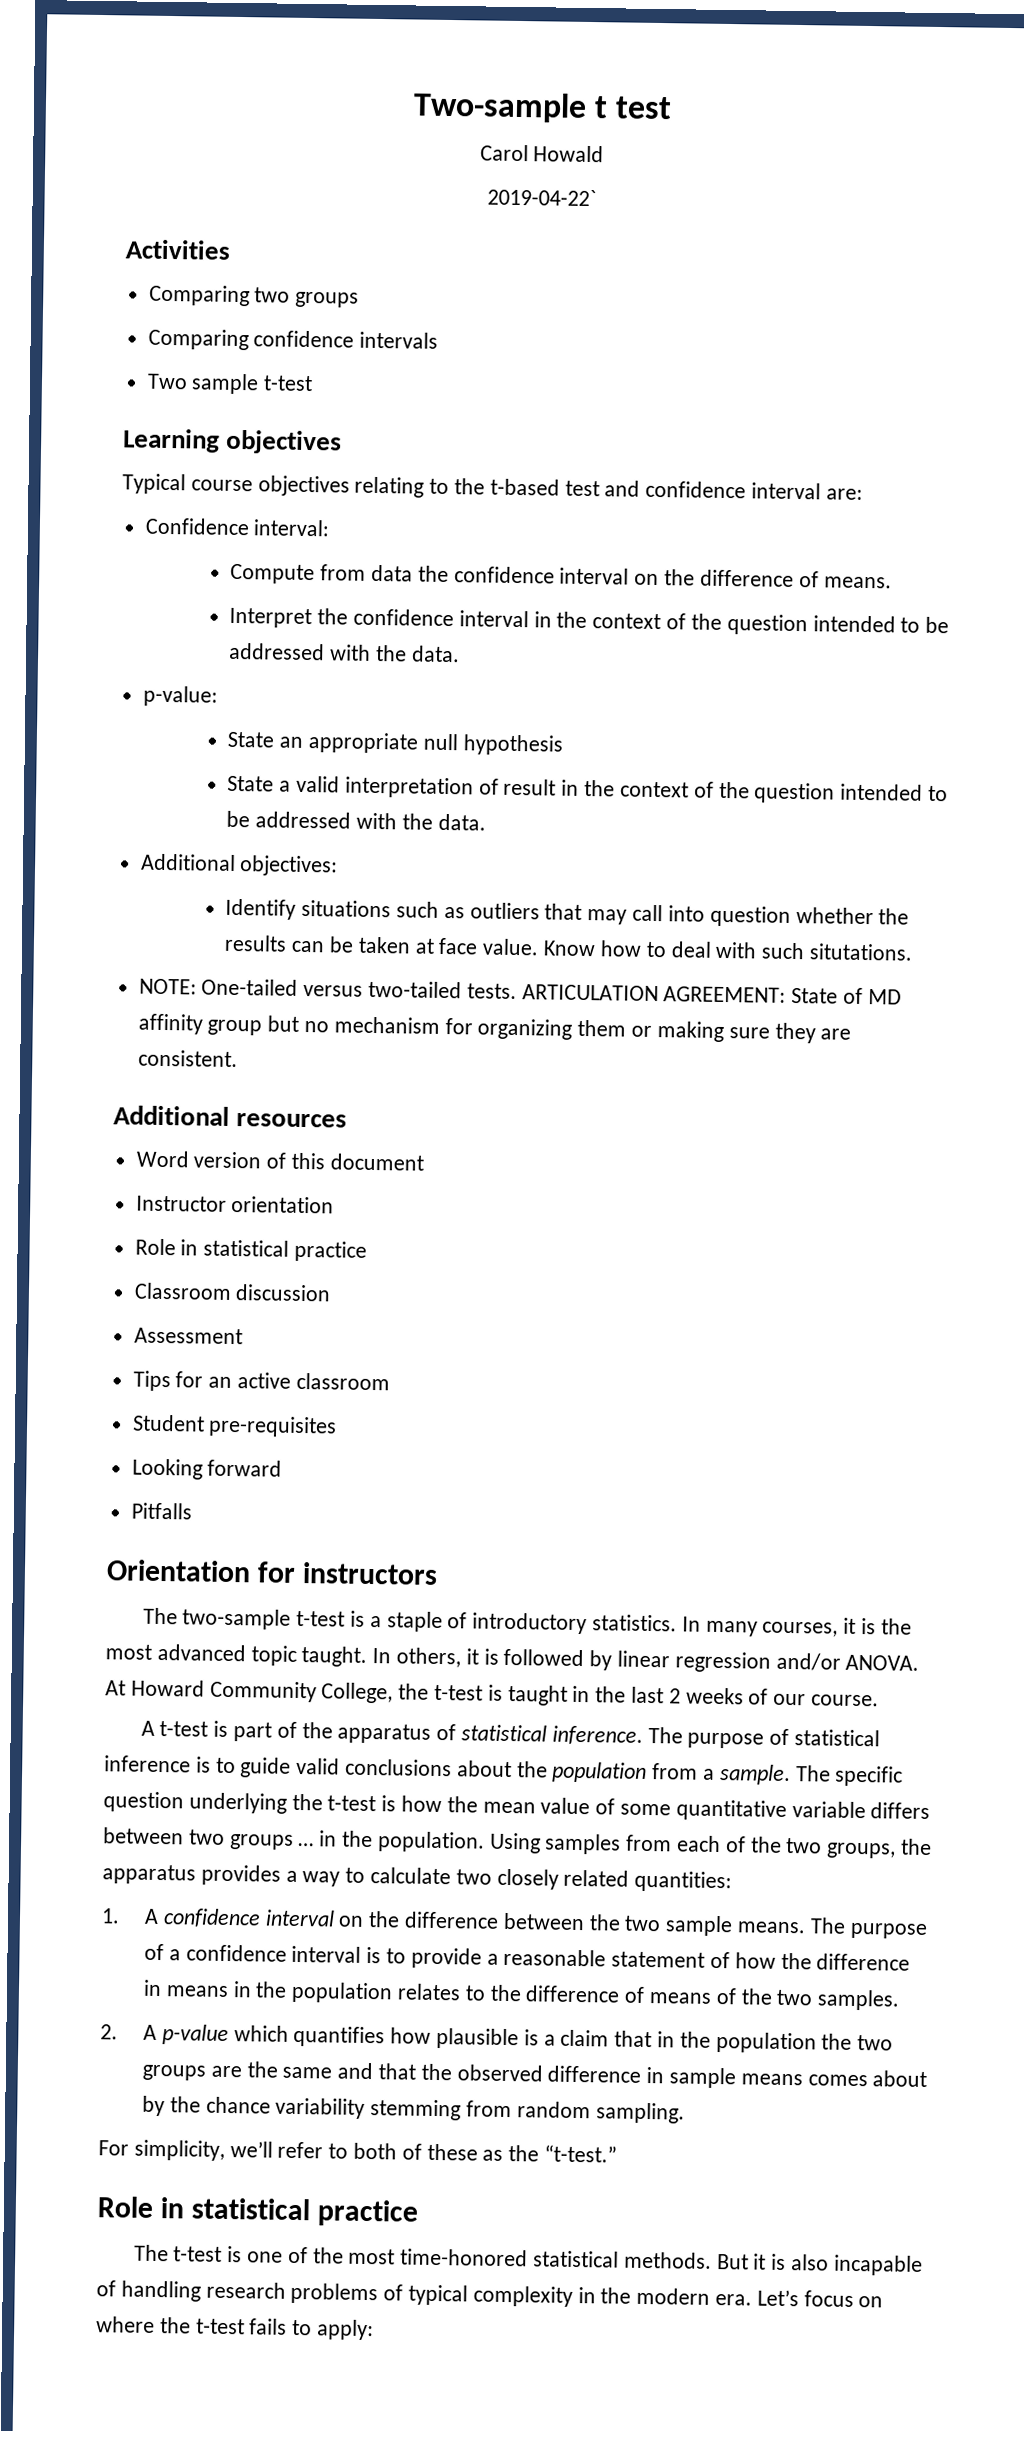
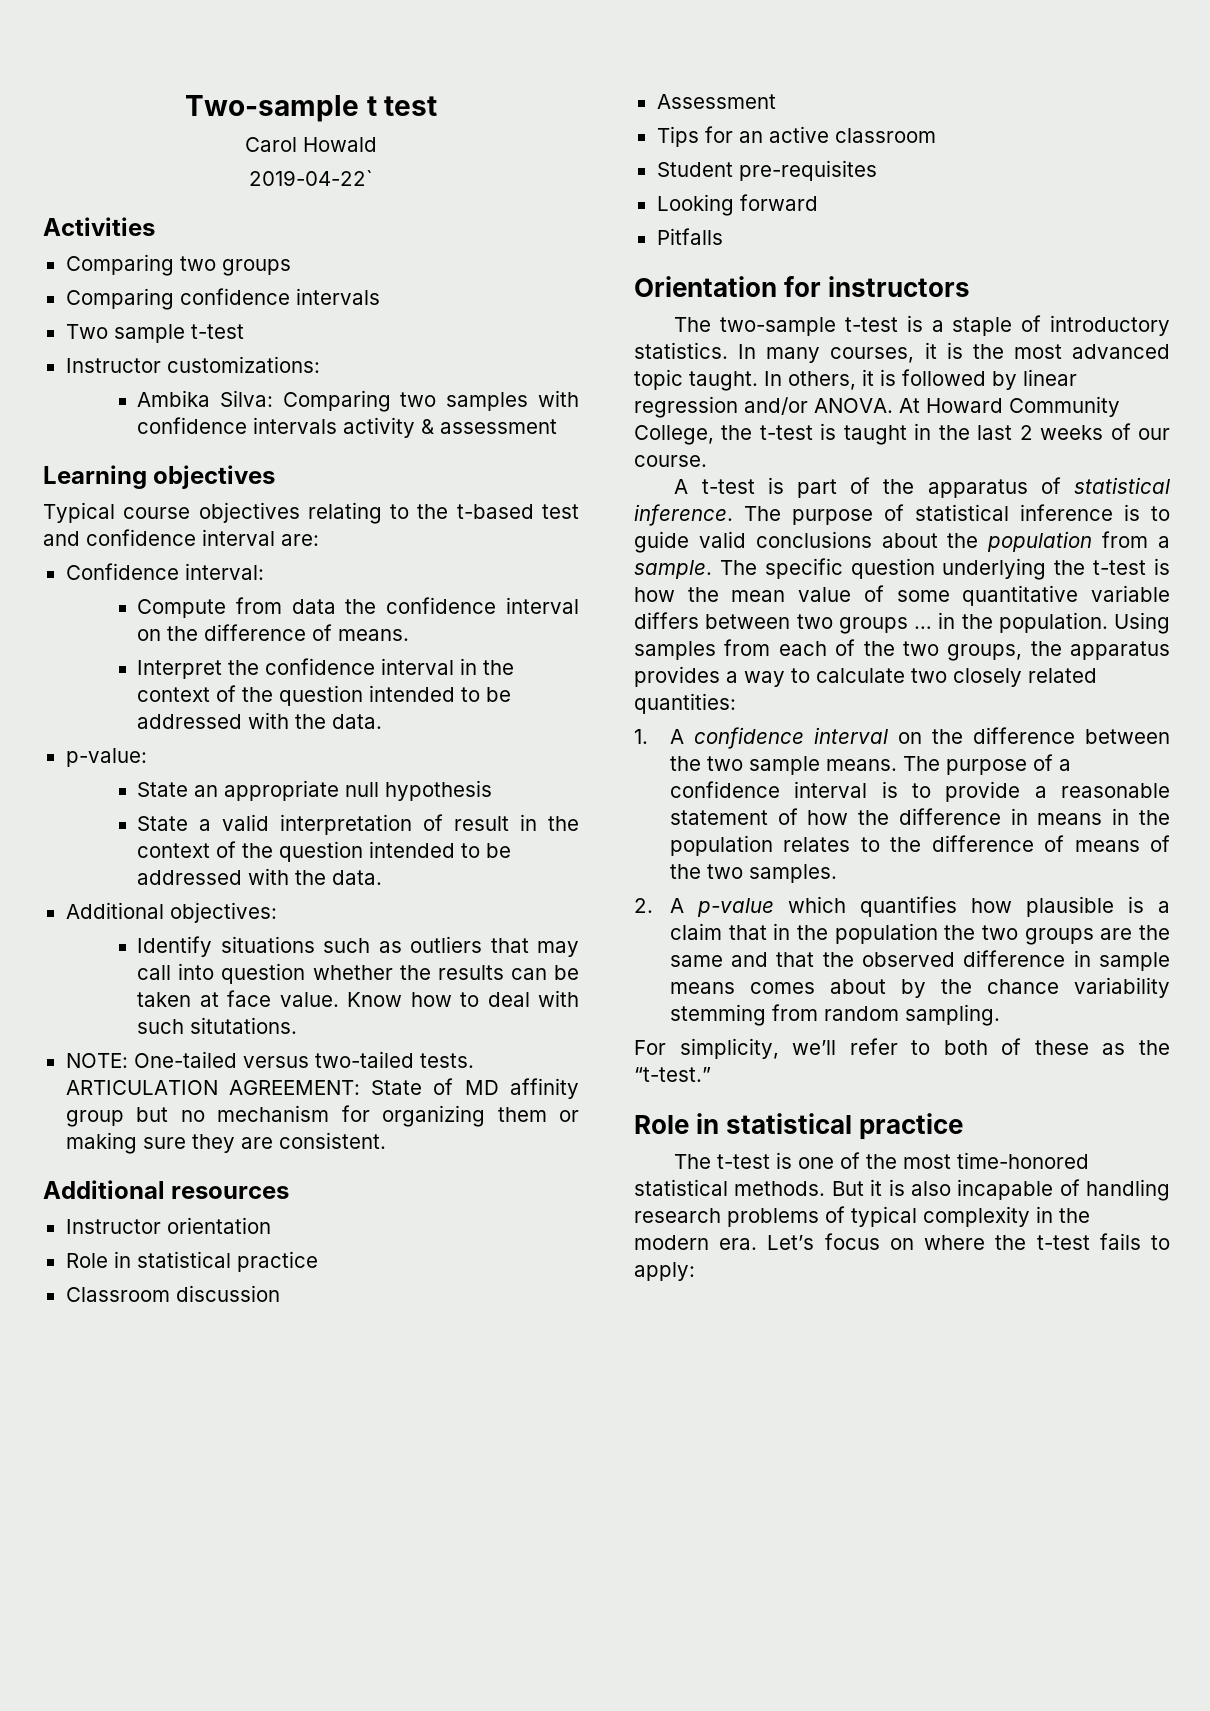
(314, 383) none -> [65,356,320,373] [137,390,579,412] [137,417,558,438] // Instructor customizations: // Ambika Silva: Comparing two samples with confidence intervals activity & assessment
[135,1150,424,1171] // Word version of this document -> (290, 1192) none

